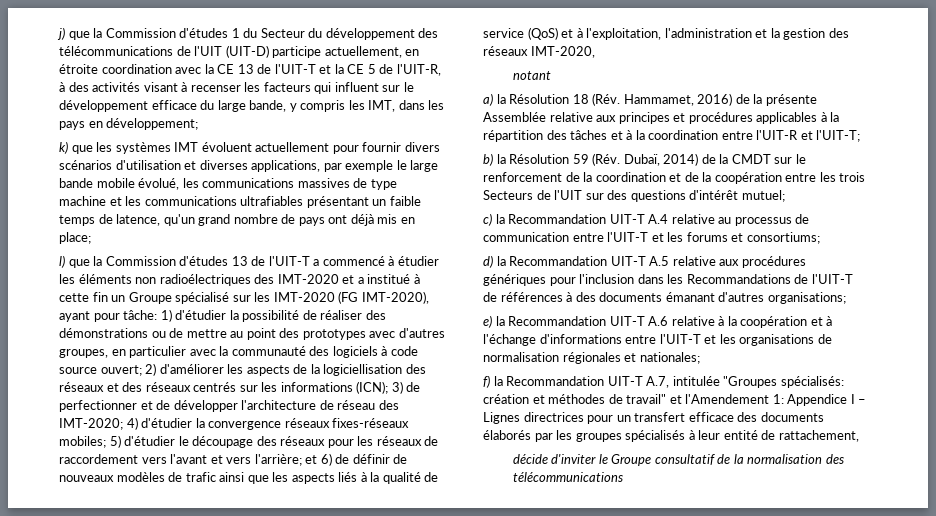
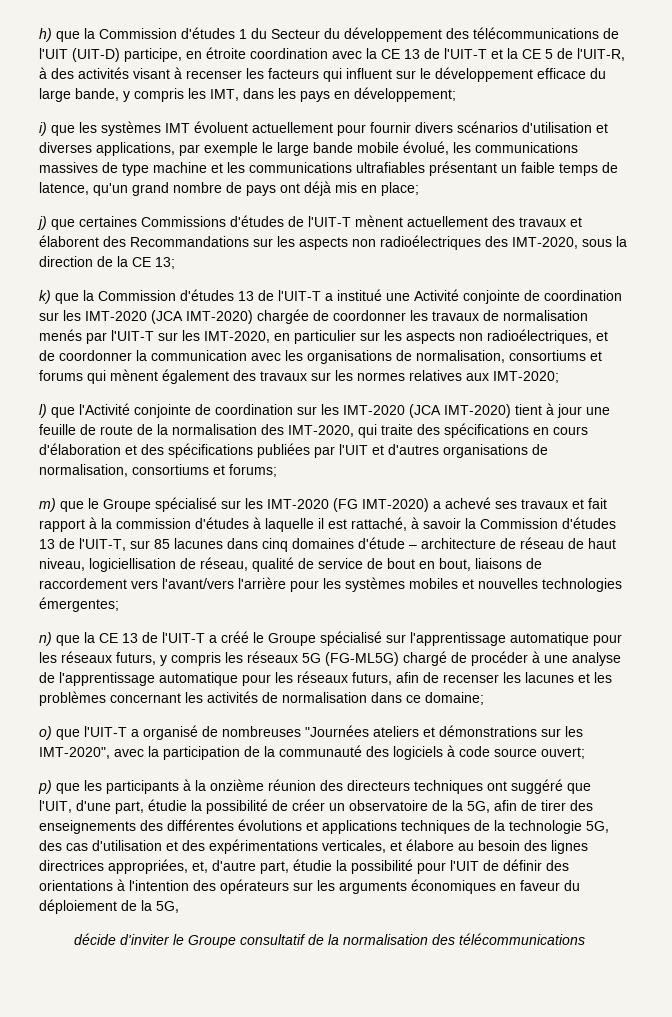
[57,27,65,40] j) -> [39,28,52,42] h)
[272,46,402,58] participe actuellement, -> [124,48,182,62] participe,
[59,141,68,154] k) -> [39,122,47,136] i)
[59,255,65,268] l) -> [37,215,582,230] [39,235,627,250] [39,256,175,269] [39,290,51,304] j) que certaines Commissions d'études de l'UIT-T mènent actuellement des travaux et élaborent des Recommandations sur les aspects non radioélectriques des IMT-2020, sous la direction de la CE 13; // k)
[322,256,439,266] [59,274,420,286] [59,292,126,302] commencé à étudier les éléments non radioélectriques des IMT-2020 et a institué à cette fin un -> [337,289,622,304] [39,309,588,324] [39,329,608,344] [39,350,602,364] [39,369,559,384] [39,403,610,418] [39,423,588,438] [39,443,548,458] [39,464,277,477] [39,498,99,512] institué une Activité conjointe de coordination sur les IMT-2020 (JCA IMT-2020) chargée de coordonner les travaux de normalisation menés par l'UIT-T sur les IMT-2020, en particulier sur les aspects non radioélectriques, et de coordonner la communication avec les organisations de normalisation, consortiums et forums qui mènent également des travaux sur les normes relatives aux IMT-2020; // l) que l'Activité conjointe de coordination sur les IMT-2020 (JCA IMT-2020) tient à jour une feuille de route de la normalisation des IMT-2020, qui traite des spécifications en cours d'élaboration et des spécifications publiées par l'UIT et d'autres organisations de normalisation, consortiums et forums; // m) que le
[361,291,429,304] [59,309,386,322] [59,328,445,340] [59,346,216,358] IMT-2020), ayant pour tâche: 1) d'étudier la possibilité de réaliser des démonstrations ou de mettre au point des prototypes avec d'autres groupes, en particulier avec -> [362,497,607,512] [39,517,616,532] [39,537,616,552] [39,557,542,572] [39,577,622,592] [39,597,119,612] [39,631,622,646] [39,651,621,666] [39,671,612,686] [39,691,484,706] [39,725,583,740] [39,746,260,760] IMT-2020) a achevé ses travaux et fait rapport à la commission d'études à laquelle il est rattaché, à savoir la Commission d'études 13 de l'UIT-T, sur 85 lacunes dans cinq domaines d'étude – architecture de réseau de haut niveau, logiciellisation de réseau, qualité de service de bout en bout, liaisons de raccordement vers l'avant/vers l'arrière pour les systèmes mobiles et nouvelles technologies émergentes; // n) que la CE 13 de l'UIT-T a créé le Groupe spécialisé sur l'apprentissage automatique pour les réseaux futurs, y compris les réseaux 5G (FG-ML5G) chargé de procéder à une analyse de l'apprentissage automatique pour les réseaux futurs, afin de recenser les lacunes et les problèmes concernant les activités de normalisation dans ce domaine; // o) que l'UIT-T a organisé de nombreuses "Journées ateliers et démonstrations sur les IMT-2020", avec la participation de
[145,363,426,376] [59,381,421,394] [59,400,399,412] [59,417,410,430] [59,435,439,448] [59,453,408,466] [59,472,439,484] [483,27,849,40] [483,46,595,58] [512,71,551,80] [483,93,817,106] [483,112,840,124] [483,130,861,142] [483,153,806,166] [483,172,866,184] [483,190,785,202] [483,213,810,226] [483,232,820,244] [483,255,806,268] [483,274,853,286] [483,292,846,304] [483,315,833,328] [483,334,832,346] [483,352,700,364] [483,375,844,388] [483,394,867,406] [483,412,824,424] [483,430,859,442] 2) d'améliorer les aspects de la logiciellisation des réseaux et des réseaux centrés sur les informations (ICN); 3) de perfectionner et de développer l'architecture de réseau des IMT-2020; 4) d'étudier la convergence réseaux fixes-réseaux mobiles; 5) d'étudier le découpage des réseaux pour les réseaux de raccordement vers l'avant et vers l'arrière; et 6) de définir de nouveaux modèles de trafic ainsi que les aspects liés à la qualité de service (QoS) et à l'exploitation, l'administration et la gestion des réseaux IMT-2020, // notant // a) la Résolution 18 (Rév. Hammamet, 2016) de la présente Assemblée relative aux principes et procédures applicables à la répartition des tâches et à la coordination entre l'UIT-R et l'UIT-T; // b) la Résolution 59 (Rév. Dubaï, 2014) de la CMDT sur le renforcement de la coordination et de la coopération entre les trois Secteurs de l'UIT sur des questions d'intérêt mutuel; // c) la Recommandation UIT-T A.4 relative au processus de communication entre l'UIT-T et les forums et consortiums; // d) la Recommandation UIT-T A.5 relative aux procédures génériques pour l'inclusion dans les Recommandations de l'UIT-T de références à des documents émanant d'autres organisations; // e) la Recommandation UIT-T A.6 relative à la coopération et à l'échange d'informations entre l'UIT-T et les organisations de normalisation régionales et nationales; // f) la Recommandation UIT-T A.7, intitulée "Groupes spécialisés: création et méthodes de travail" et l'Amendement 1: Appendice I – Lignes directrices pour un transfert efficace des documents élaborés par les groupes spécialisés à leur entité de rattachement, -> [38,779,591,794] [39,799,593,814] [39,819,609,834] [39,839,588,854] [39,859,569,874] [39,879,580,894] [39,899,179,914] // p) que les participants à la onzième réunion des directeurs techniques ont suggéré que l'UIT, d'une part, étudie la possibilité de créer un observatoire de la 5G, afin de tirer des enseignements des différentes évolutions et applications techniques de la technologie 5G, des cas d'utilisation et des expérimentations verticales, et élabore au besoin des lignes directrices appropriées, et, d'autre part, étudie la possibilité pour l'UIT de définir des orientations à l'intention des opérateurs sur les arguments économiques en faveur du déploiement de la 5G,

